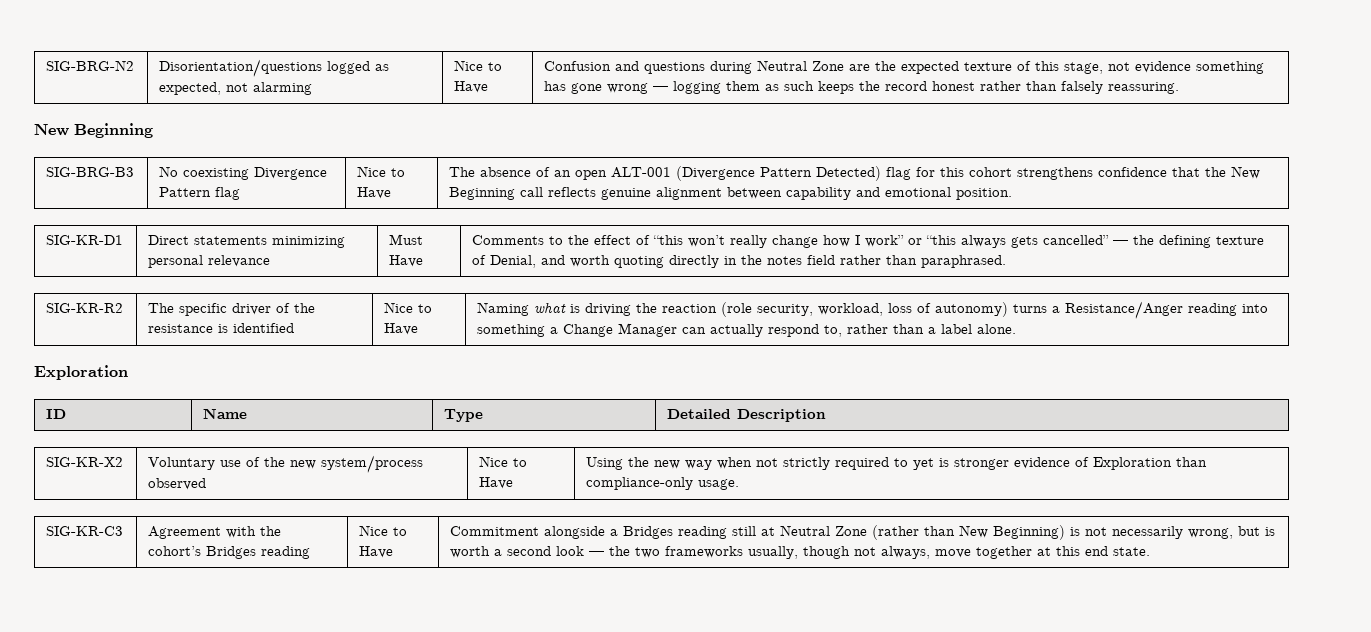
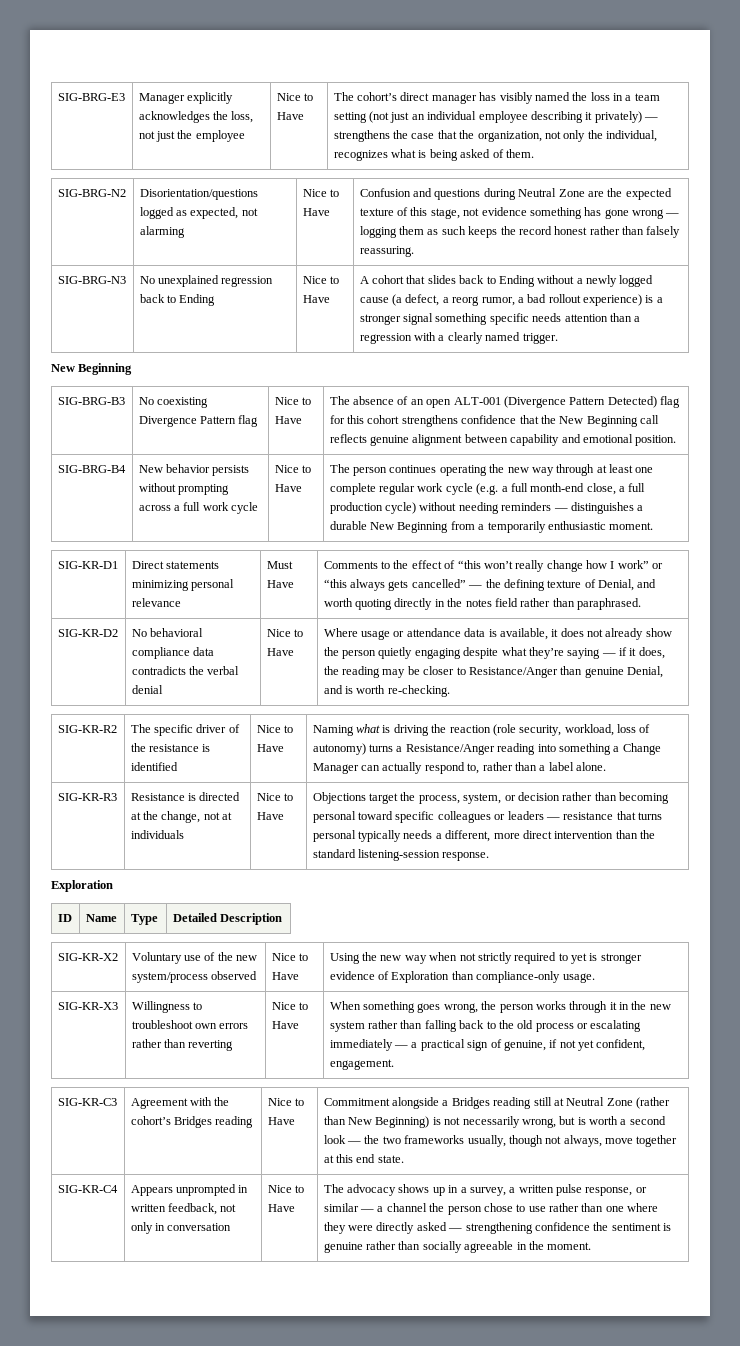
(46, 65) none -> [57,93,125,101] [138,92,234,104] [138,111,254,123] [138,130,245,142] [276,93,314,101] [276,112,304,120] [333,92,660,104] [333,111,659,123] [333,130,658,142] [333,149,534,161] SIG-BRG-E3 | Manager explicitly acknowledges the loss, not just the employee | Nice to Have | The cohort’s direct manager has visibly named the loss in a team setting (not just an individual employee describing it privately) — strengthens the case that the organization, not only the individual, recognizes what is being asked of them. //
(1180, 88) none -> [57,276,126,284] [139,275,274,287] [139,294,216,306] [302,276,340,284] [302,295,330,303] [359,275,654,287] [359,294,663,306] [359,313,641,325] [359,332,558,344] // SIG-BRG-N3 | No unexplained regression back to Ending | Nice to Have | A cohort that slides back to Ending without a newly logged cause (a defect, a reorg rumor, a bad rollout experience) is a stronger signal something specific needs attention than a regression with a clearly named trigger.
(1013, 194) none -> [57,465,126,473] [138,464,250,476] [138,483,230,495] [138,502,259,514] [274,465,312,473] [274,484,302,492] [329,464,654,476] [329,483,646,495] [329,502,644,514] [329,521,654,533] // SIG-BRG-B4 | New behavior persists without prompting across a full work cycle | Nice to Have | The person continues operating the new way through at least one complete regular work cycle (e.g. a full month-end close, a full production cycle) without needing reminders — distinguishes a durable New Beginning from a temporarily enthusiastic moment.
(1007, 261) none -> [57,629,118,637] [131,628,204,637] [131,647,215,659] [131,666,240,675] [131,685,163,694] [266,629,304,637] [266,648,294,656] [323,628,672,640] [323,647,665,659] [323,666,664,678] [323,685,450,697] // SIG-KR-D2 | No behavioral compliance data contradicts the verbal denial | Nice to Have | Where usage or attendance data is available, it does not already show the person quietly engaging despite what they’re saying — if it does, the reading may be closer to Resistance/Anger than genuine Denial, and is worth re-checking.
(1017, 329) none -> [57,793,117,801] [130,792,241,801] [130,811,233,823] [130,830,184,839] [256,793,294,801] [256,812,284,820] [312,792,670,804] [312,811,663,823] [312,830,656,842] [312,849,490,861] // SIG-KR-R3 | Resistance is directed at the change, not at individuals | Nice to Have | Objections target the process, system, or decision rather than becoming personal toward specific colleagues or leaders — resistance that turns personal typically needs a different, more direct intervention than the standard listening-session response.
(740, 484) none -> [57,1002,118,1010] [131,1001,203,1013] [131,1020,249,1029] [131,1039,234,1051] [271,1002,309,1010] [271,1021,299,1029] [329,1001,671,1013] [329,1020,642,1032] [329,1039,646,1051] [329,1059,394,1070] // SIG-KR-X3 | Willingness to troubleshoot own errors rather than reverting | Nice to Have | When something goes wrong, the person works through it in the new system rather than falling back to the old process or escalating immediately — a practical sign of genuine, if not yet confident, engagement.
(1151, 551) none -> [57,1185,118,1193] [130,1184,249,1196] [130,1203,237,1215] [130,1222,232,1234] [267,1185,305,1193] [267,1204,295,1212] [323,1184,647,1196] [323,1203,659,1215] [323,1222,672,1234] [323,1241,592,1253] // SIG-KR-C4 | Appears unprompted in written feedback, not only in conversation | Nice to Have | The advocacy shows up in a survey, a written pulse response, or similar — a channel the person chose to use rather than one where they were directly asked — strengthening confidence the sentiment is genuine rather than socially agreeable in the moment.

